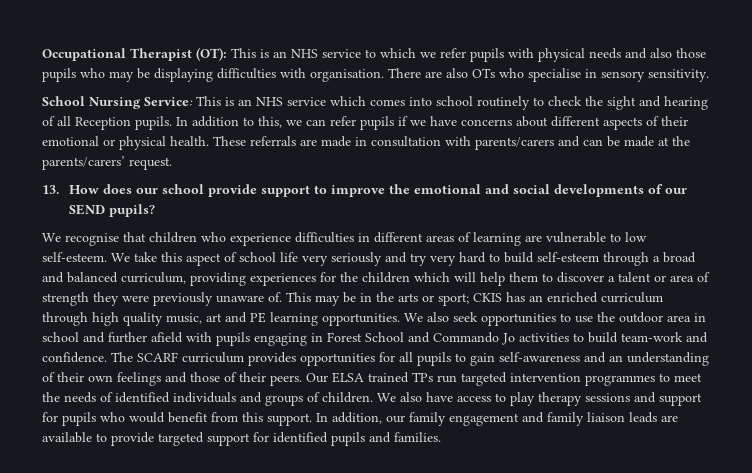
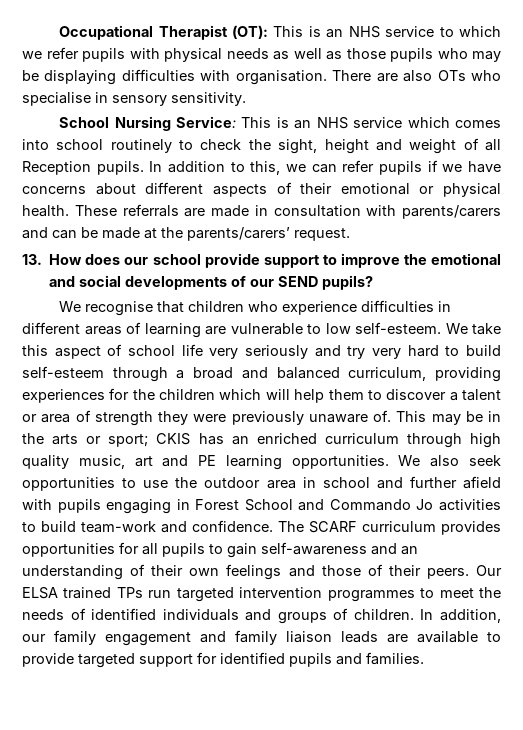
[625,48,672,59] and also -> [273,48,342,60] as well as
[607,96,708,110] sight and hearing -> [278,139,457,154] sight, height and weight
[377,392,702,406] [42,412,312,426] We also have access to play therapy sessions and support for pupils who would benefit from this support. -> (414, 614) none

